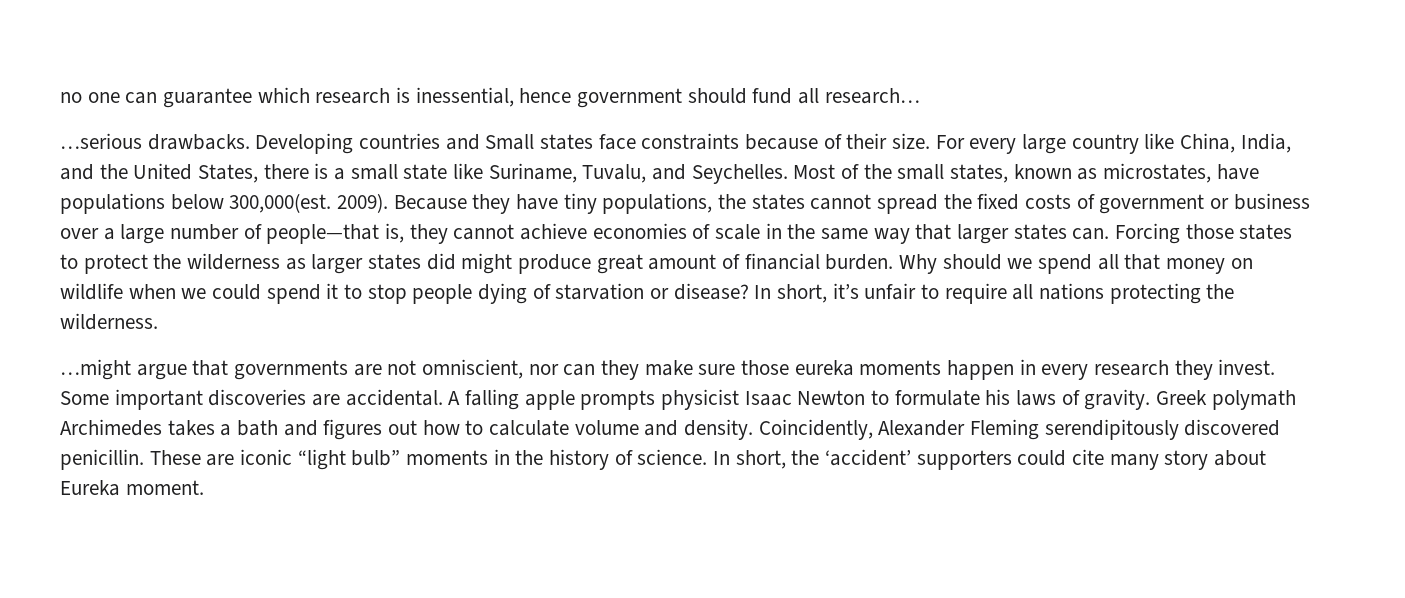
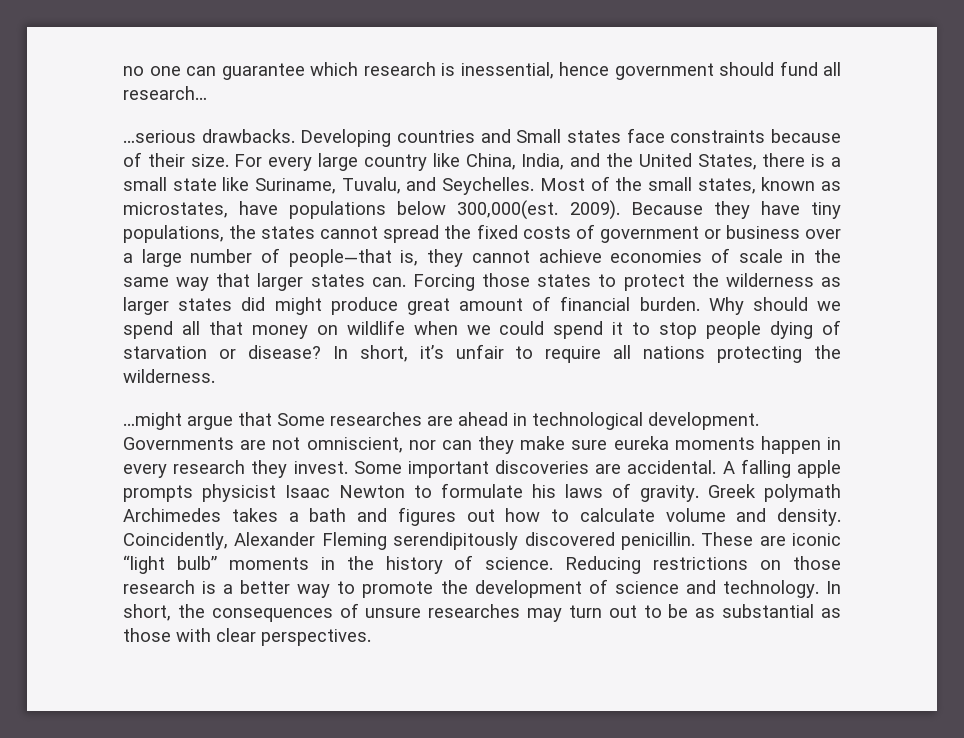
[234,360,349,380] governments -> [277,412,759,430] [123,437,234,450] Some researches are ahead in technological development. Governments
[741,360,790,375] those -> (608, 445) none
[713,449,1267,470] [60,480,204,496] In short, the ‘accident’ supporters could cite many story about Eureka moment. -> [565,556,841,574] [123,579,842,598] [123,603,841,622] [123,628,371,646] Reducing restrictions on those research is a better way to promote the development of science and technology. In short, the consequences of unsure researches may turn out to be as substantial as those with clear perspectives.

